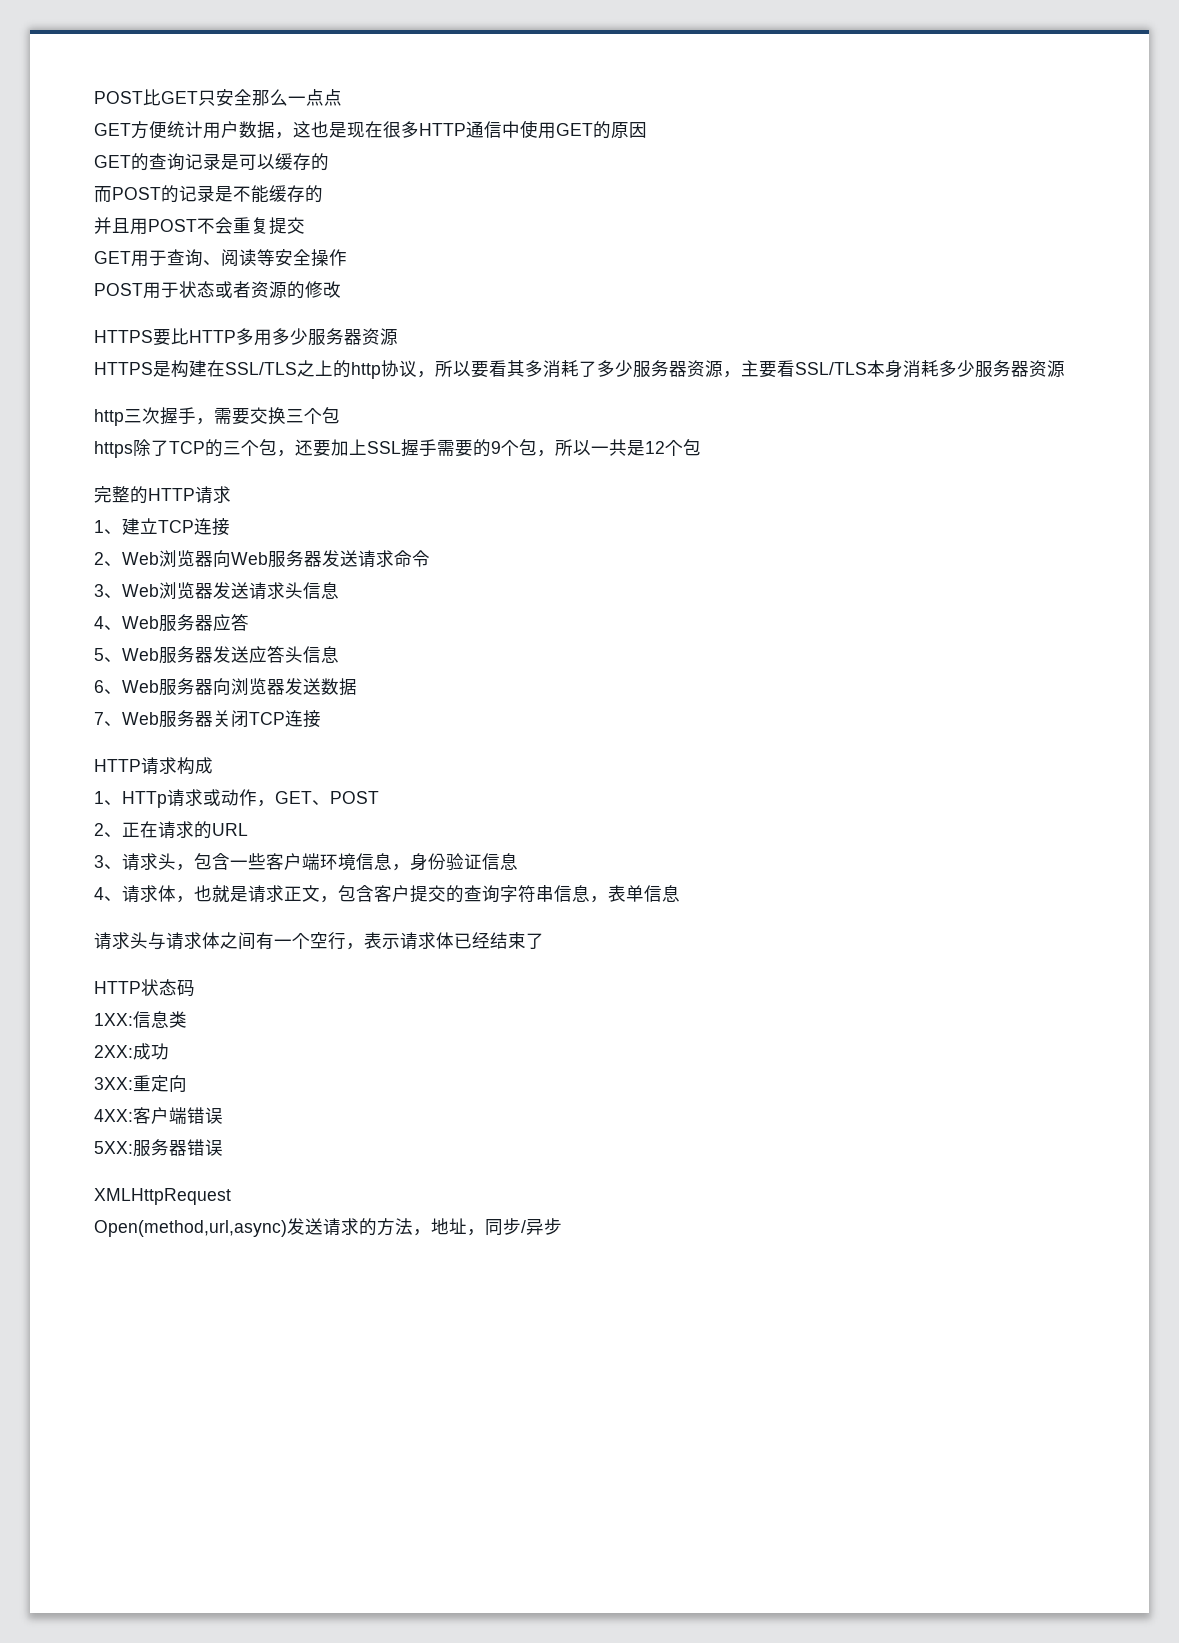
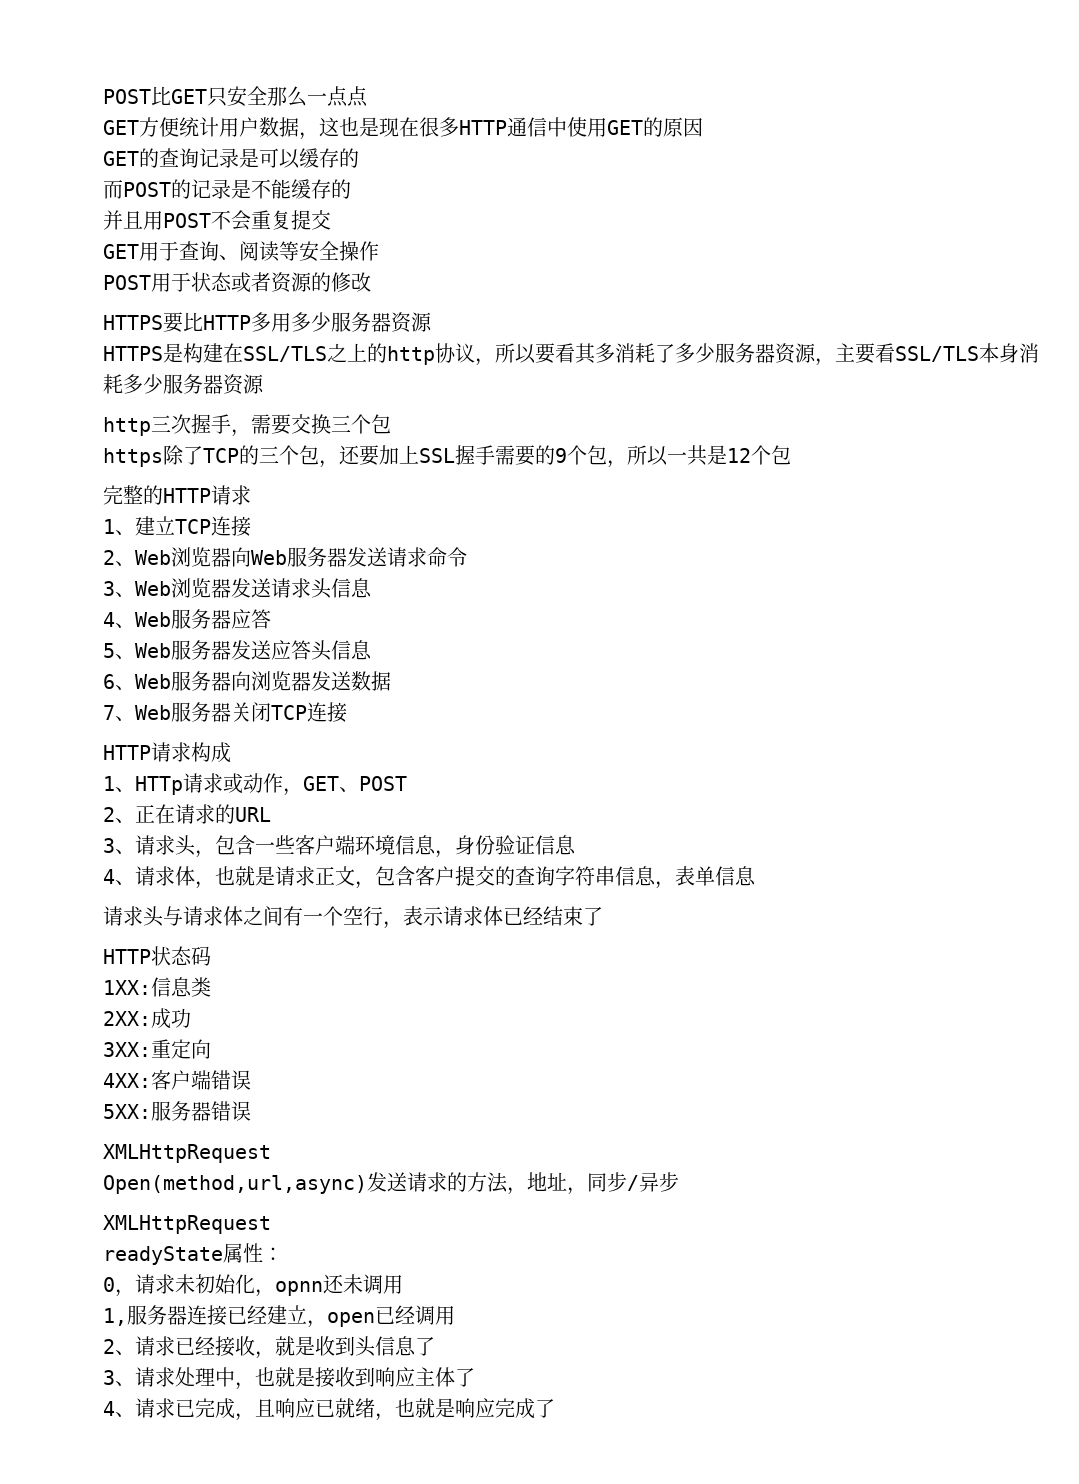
(562, 1226) none -> [103,1215,271,1234] [103,1243,283,1265] [103,1274,403,1297] [103,1305,455,1328] [103,1336,435,1359] [103,1367,475,1390] [103,1398,555,1421] // XMLHttpRequest // readyState属性： // 0，请求未初始化，opnn还未调用 // 1,服务器连接已经建立，open已经调用 // 2、请求已经接收，就是收到头信息了 // 3、请求处理中，也就是接收到响应主体了 // 4、请求已完成，且响应已就绪，也就是响应完成了

